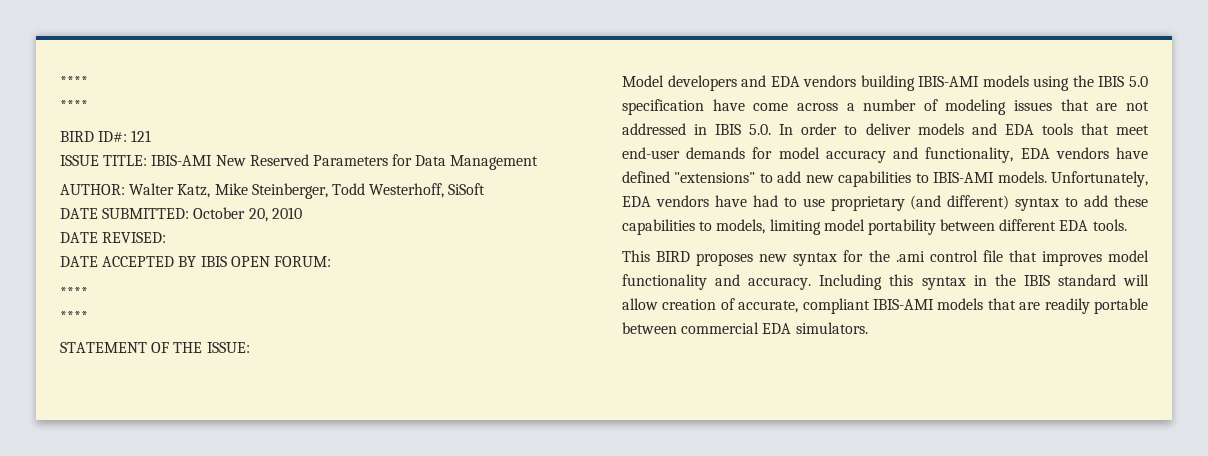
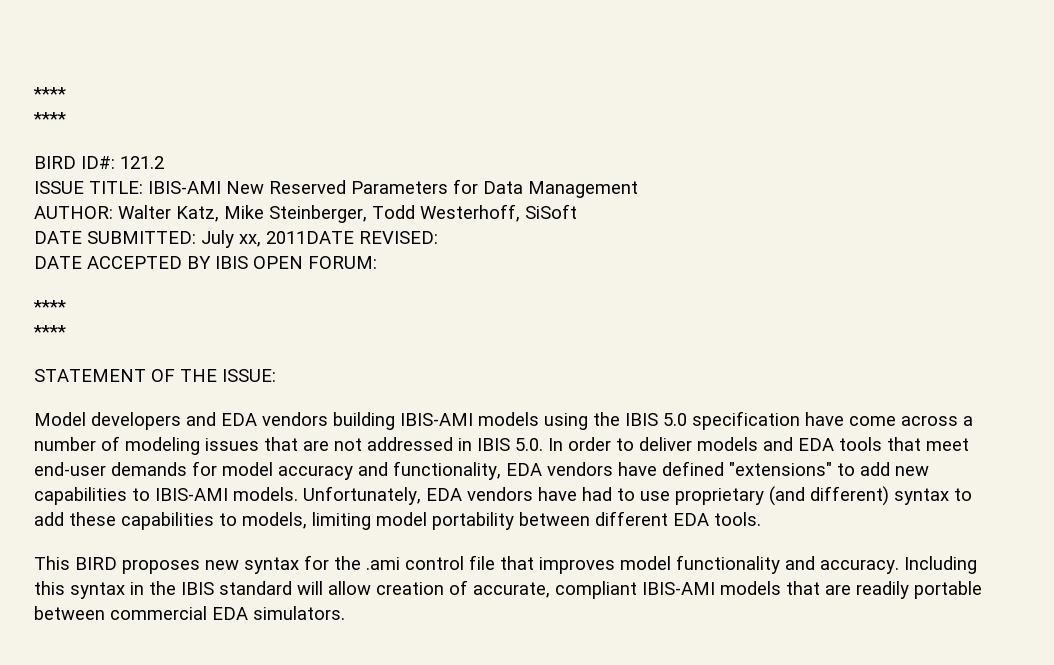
[131,130,152,142] 121 -> [120,156,164,169] 121.2
[193,207,302,222] [60,232,98,243] October 20, 2010 // DATE -> [201,230,354,248] July xx, 2011DATE

